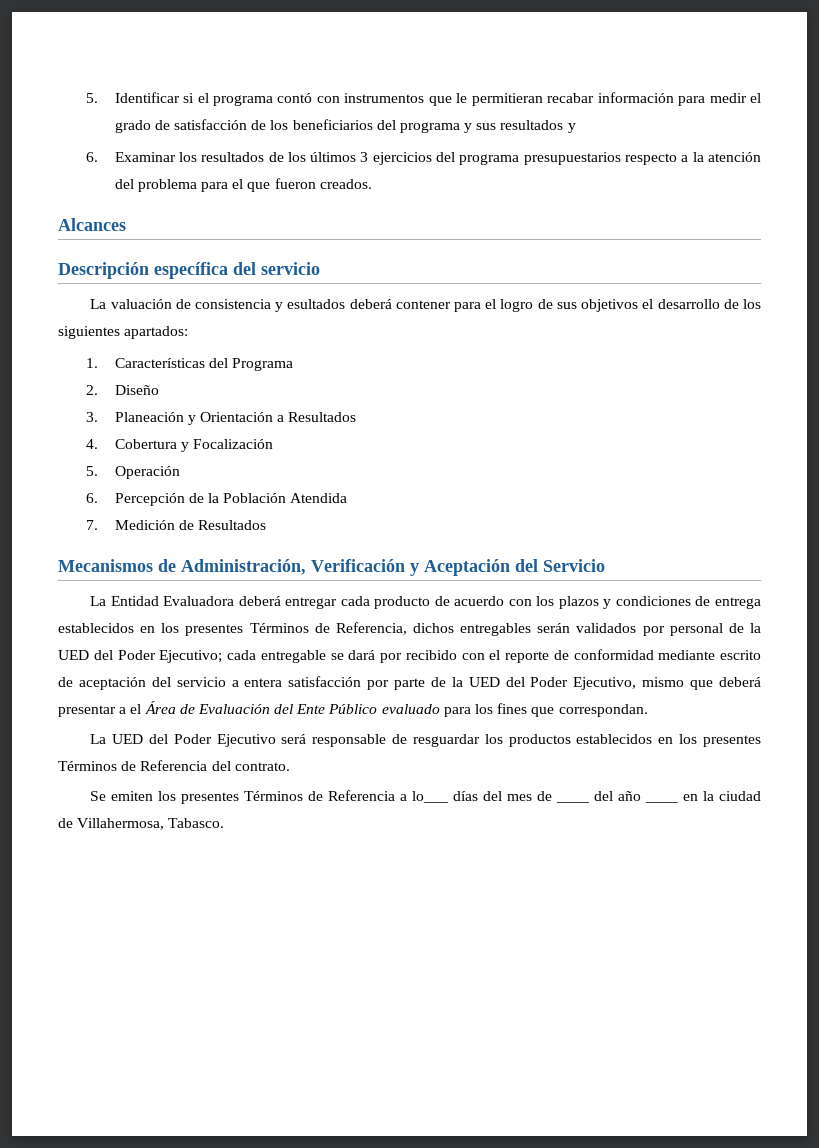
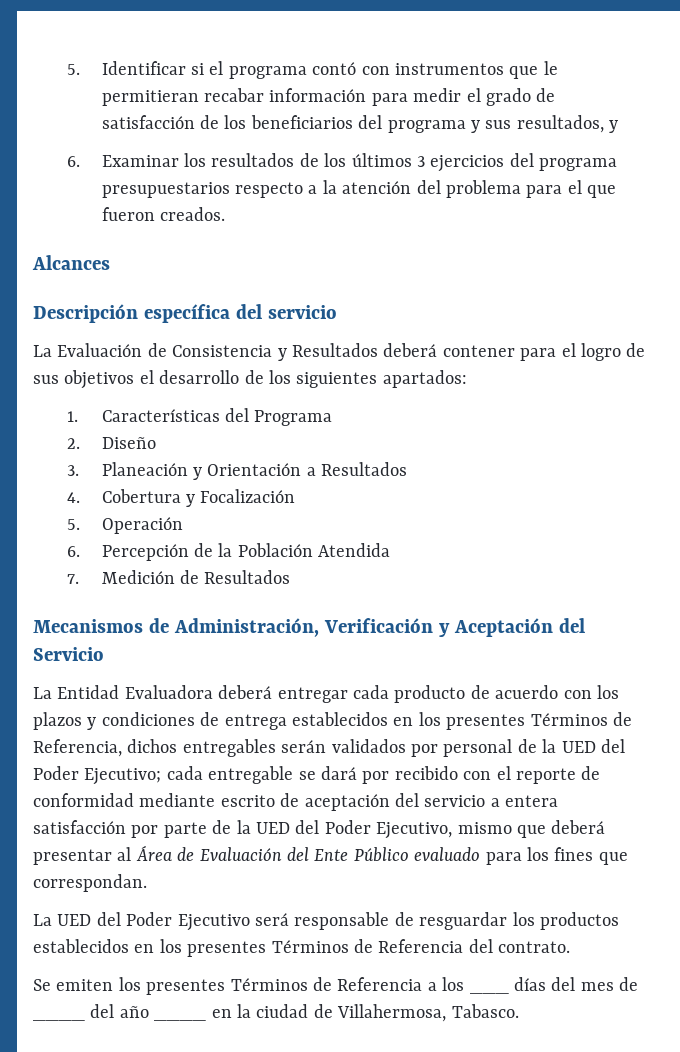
[500,120,564,130] resultados -> [516,115,604,133] resultados,
[110,299,346,312] valuación de consistencia y esultados -> [57,343,378,361] Evaluación de Consistencia y Resultados
[119,704,142,714] a el -> [117,847,132,861] al
[412,791,449,803] lo___ -> [442,977,465,991] [469,991,509,994] los ___

